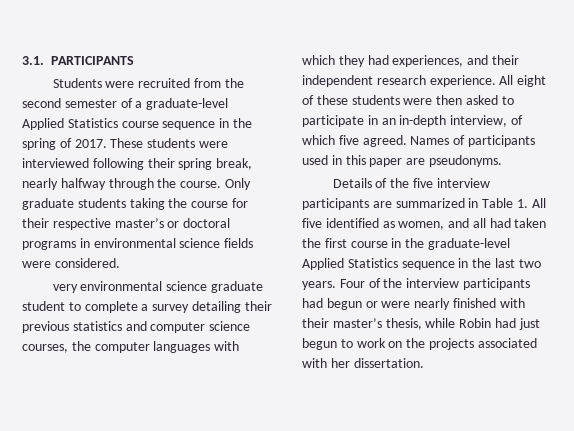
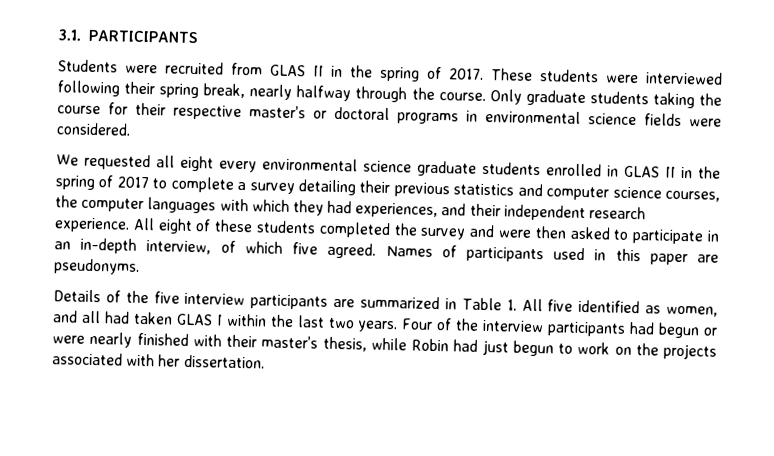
[224,78,244,88] [22,98,229,110] [22,118,216,130] the second semester of a graduate-level Applied Statistics course sequence -> [270,64,324,77] GLAS II
[52,281,264,293] [22,301,65,311] very environmental science graduate student -> [56,153,721,179] [55,175,149,191] We requested all eight every environmental science graduate students enrolled in GLAS II in the spring of 2017
(400, 100) none -> [318,221,496,240] completed the survey and
[302,238,510,250] [302,258,469,270] the first course in the graduate-level Applied Statistics sequence in -> [175,313,267,327] GLAS I within

